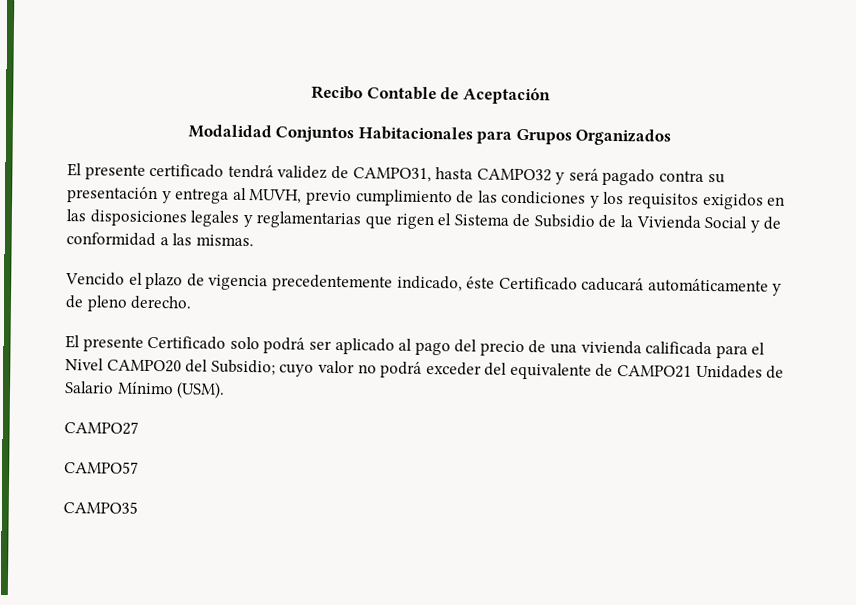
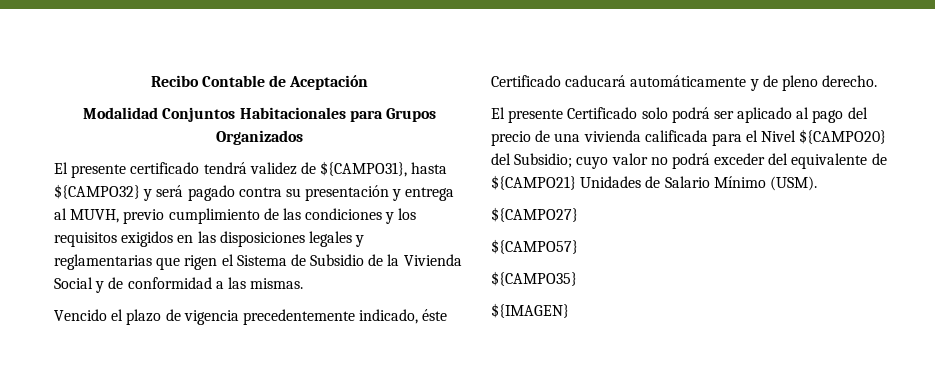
[352,167,552,183] CAMPO31, hasta CAMPO32 -> [320,161,448,177] [54,184,140,199] ${CAMPO31}, hasta ${CAMPO32}
[106,359,182,373] CAMPO20 -> [799,129,887,144] ${CAMPO20}
[617,365,693,378] CAMPO21 -> [491,175,576,190] ${CAMPO21}
[64,421,139,435] [64,461,139,474] [63,501,138,514] CAMPO27 // CAMPO57 // CAMPO35 -> [491,207,578,222] [491,239,578,254] [491,271,577,286] [491,303,569,318] ${CAMPO27} // ${CAMPO57} // ${CAMPO35} // ${IMAGEN}

